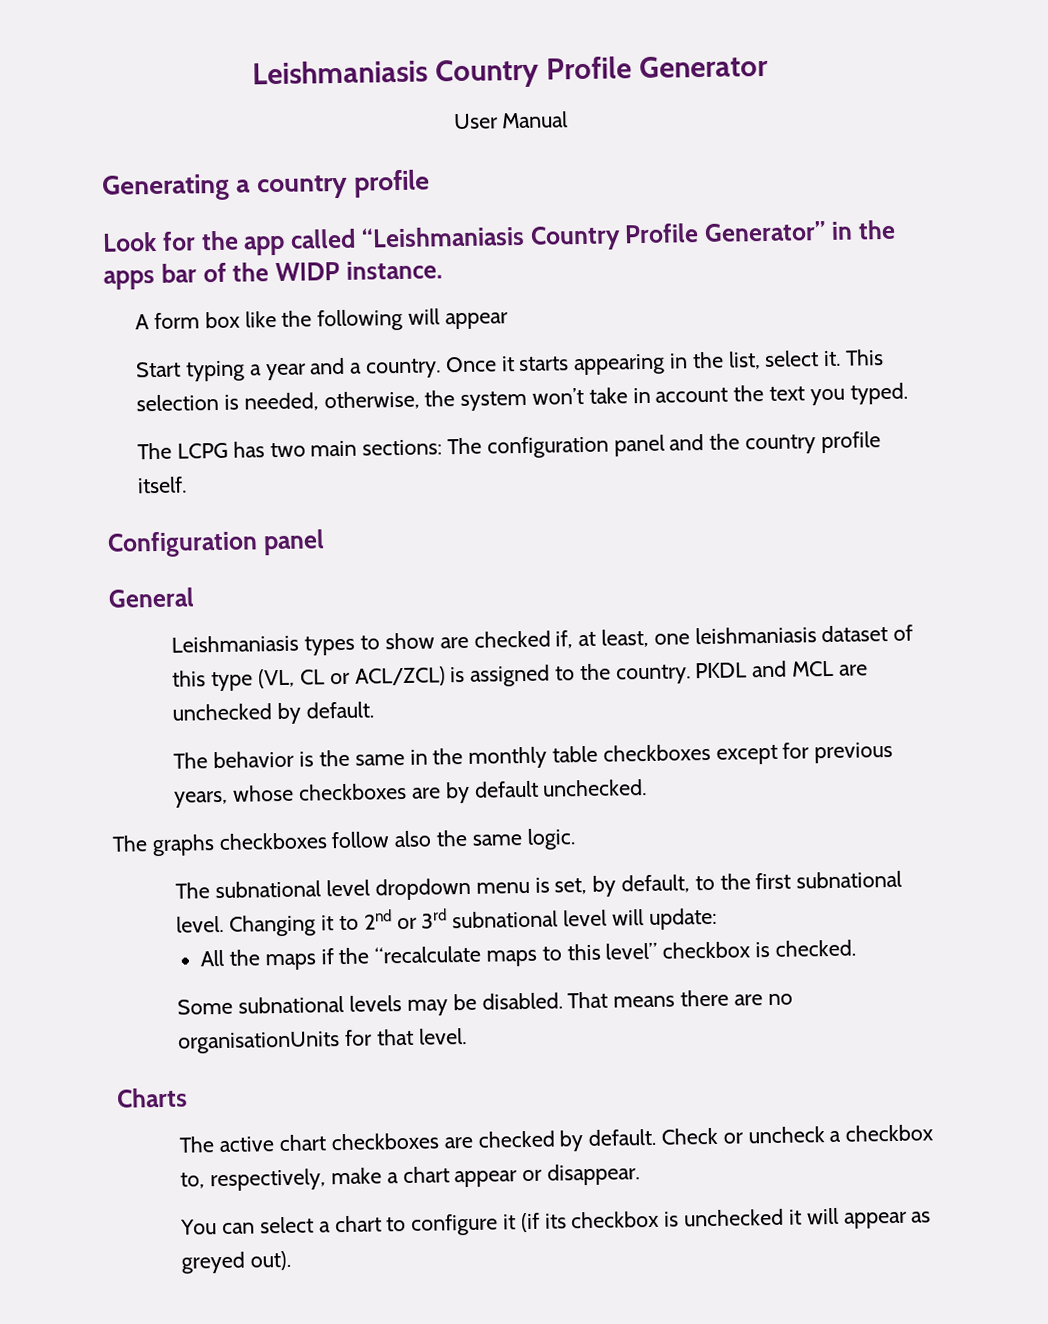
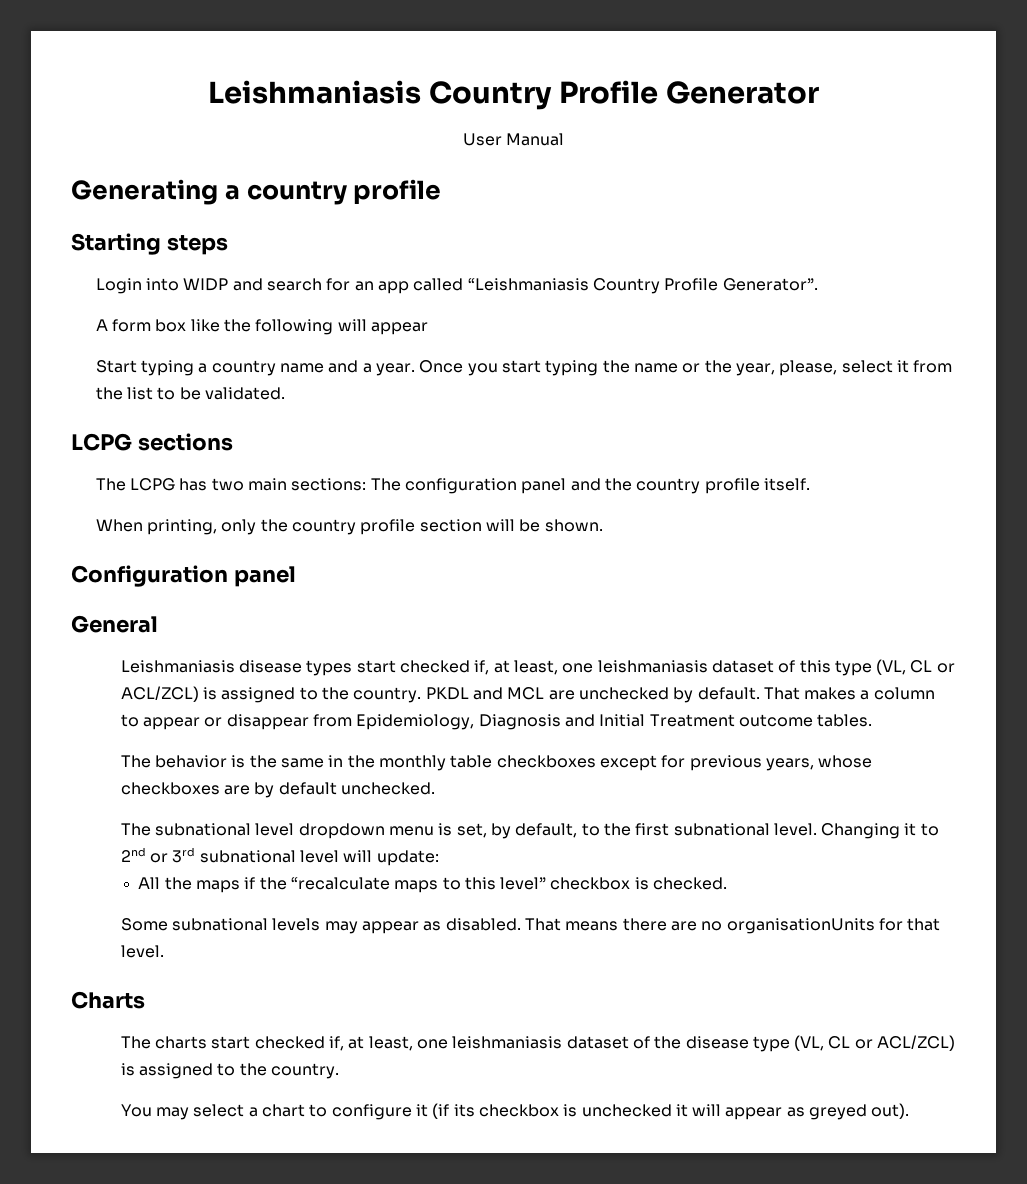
[102,230,239,252] Look for the -> [71,233,228,255] [95,278,374,294] Starting steps // Login into WIDP and search for an
[704,219,896,242] [103,260,443,290] Generator” in the apps bar of the WIDP instance. -> [722,278,818,291] Generator”.
[265,349,885,381] [136,382,908,412] year and a country. Once it starts appearing in the list, select it. This selection is needed, otherwise, the system won’t take in account the text you typed. -> [211,360,953,376] [95,387,286,400] [71,433,233,451] country name and a year. Once you start typing the name or the year, please, select it from the list to be validated. // LCPG sections
(188, 485) none -> [95,519,603,535] // When printing, only the country profile section will be shown.
[304,632,469,656] types to show are -> [239,660,396,676] disease types start
(375, 710) none -> [763,687,935,700] [120,714,873,730] That makes a column to appear or disappear from Epidemiology, Diagnosis and Initial Treatment outcome tables.
[112,828,576,857] // The graphs checkboxes follow also the same logic. -> (435, 788) none
[452,993,477,1011] be -> [361,921,442,934] appear as
[219,1124,934,1153] [180,1163,641,1192] active chart checkboxes are checked by default. Check or uncheck a checkbox to, respectively, make a chart appear or disappear. -> [155,1035,956,1052] [120,1063,339,1079] charts start checked if, at least, one leishmaniasis dataset of the disease type (VL, CL or ACL/ZCL) is assigned to the country.
[222,1222,256,1235] can -> [156,1107,190,1120] may

